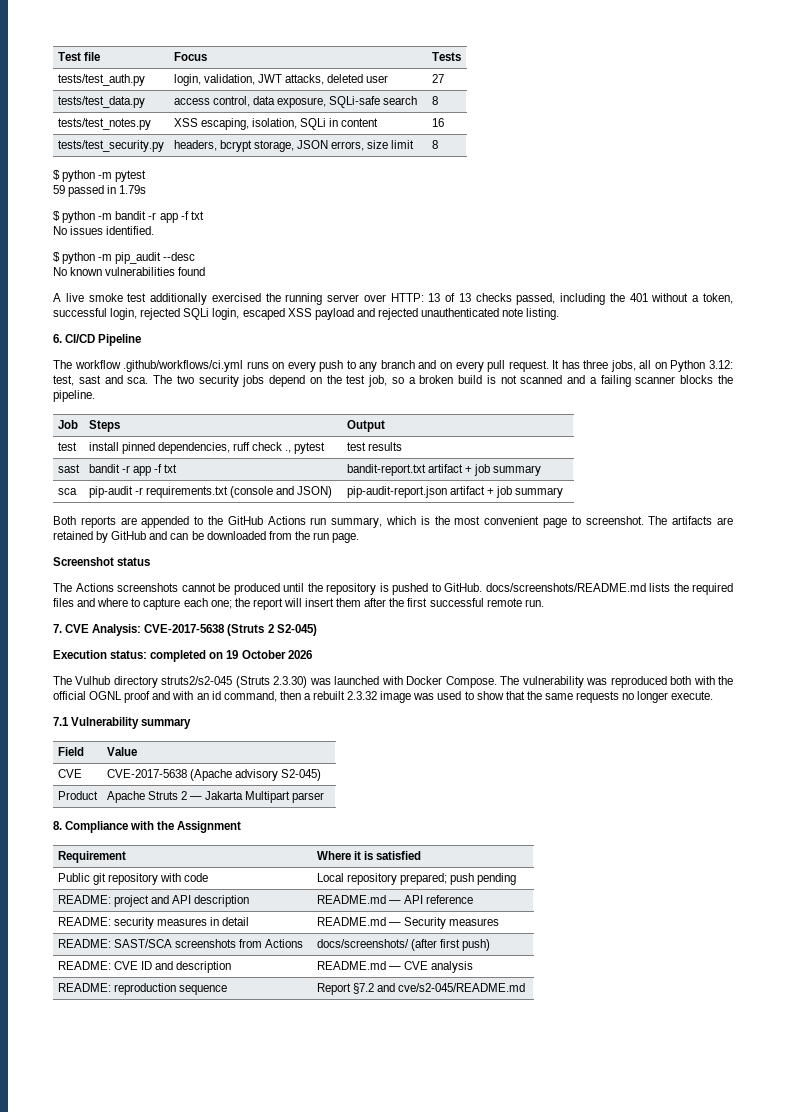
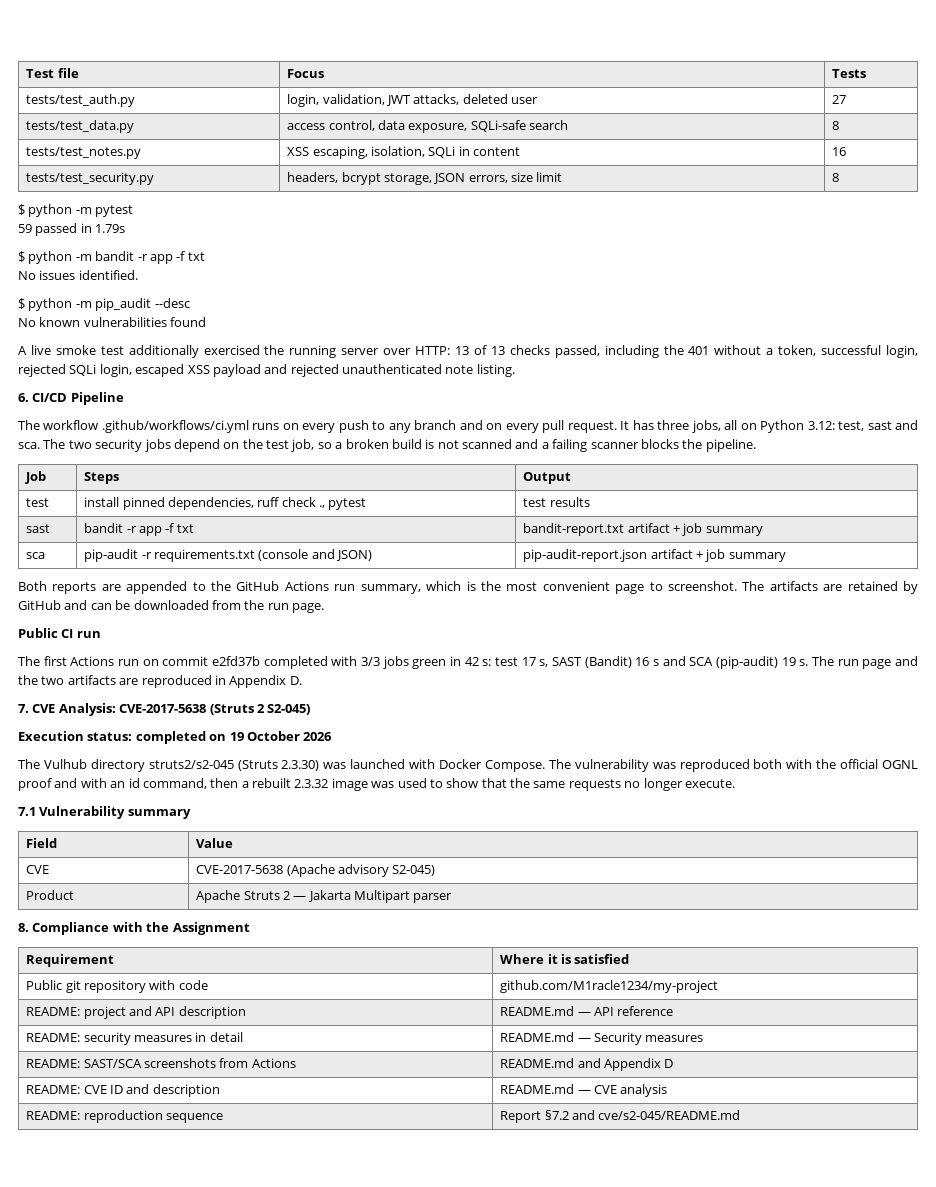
[53,557,151,566] [53,583,733,595] [53,598,544,610] Screenshot status // The Actions screenshots cannot be produced until the repository is pushed to GitHub. docs/screenshots/README.md lists the required files and where to capture each one; the report will insert them after the first successful remote run. -> [18,628,101,638] [18,656,918,669] [18,675,302,688] Public CI run // The first Actions run on commit e2fd37b completed with 3/3 jobs green in 42 s: test 17 s, SAST (Bandit) 16 s and SCA (pip-audit) 19 s. The run page and the two artifacts are reproduced in Appendix D.
[316,873,517,885] Local repository prepared; push pending -> [500,980,719,993] github.com/M1racle1234/my-project
[316,939,490,951] docs/screenshots/ (after first push) -> [500,1058,674,1071] README.md and Appendix D

